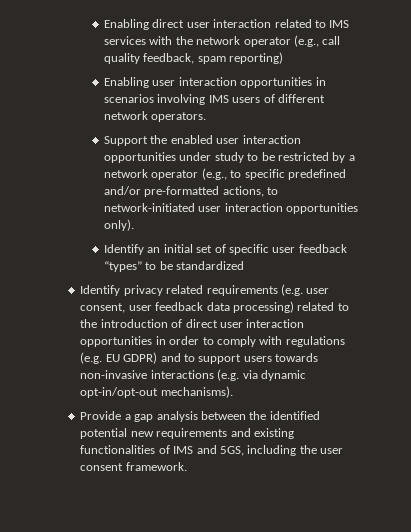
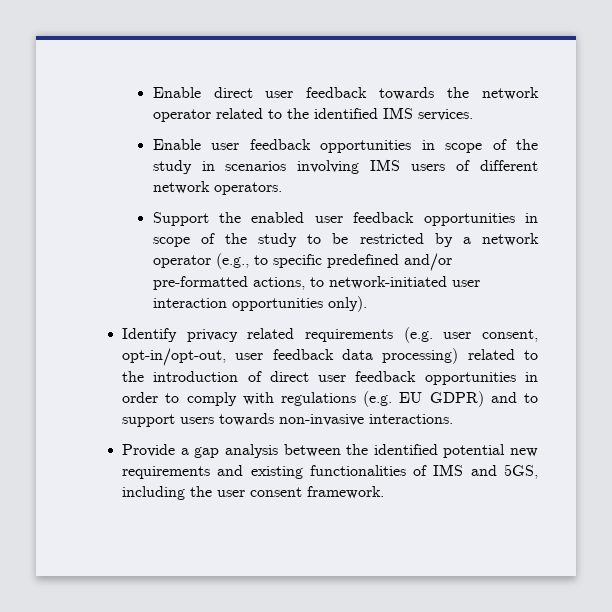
[104,19,350,30] [104,35,341,47] [104,52,284,64] [104,77,313,88] Enabling direct user interaction related to IMS services with the network operator (e.g., call quality feedback, spam reporting) // Enabling user interaction opportunities -> [152,87,539,100] [152,107,473,122] [152,139,538,153] [152,160,192,174] Enable direct user feedback towards the network operator related to the identified IMS services. // Enable user feedback opportunities in scope of the study
[242,135,301,144] [104,152,212,163] interaction opportunities under -> [353,212,538,226] [152,233,247,247] feedback opportunities in scope of the
[104,244,347,255] [104,261,245,272] // Identify an initial set of specific user feedback “types” to be standardized -> (367, 304) none
(126, 308) none -> [122,348,227,366] opt-in/opt-out,
[246,319,305,328] interaction -> [355,371,417,382] feedback
[150,369,306,381] [80,386,233,398] interactions (e.g. via dynamic opt-in/opt-out mechanisms). -> [369,414,454,424] interactions.

